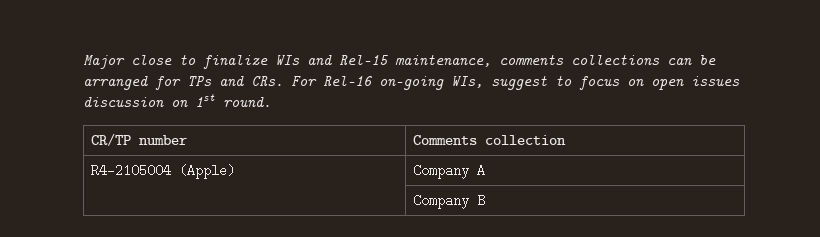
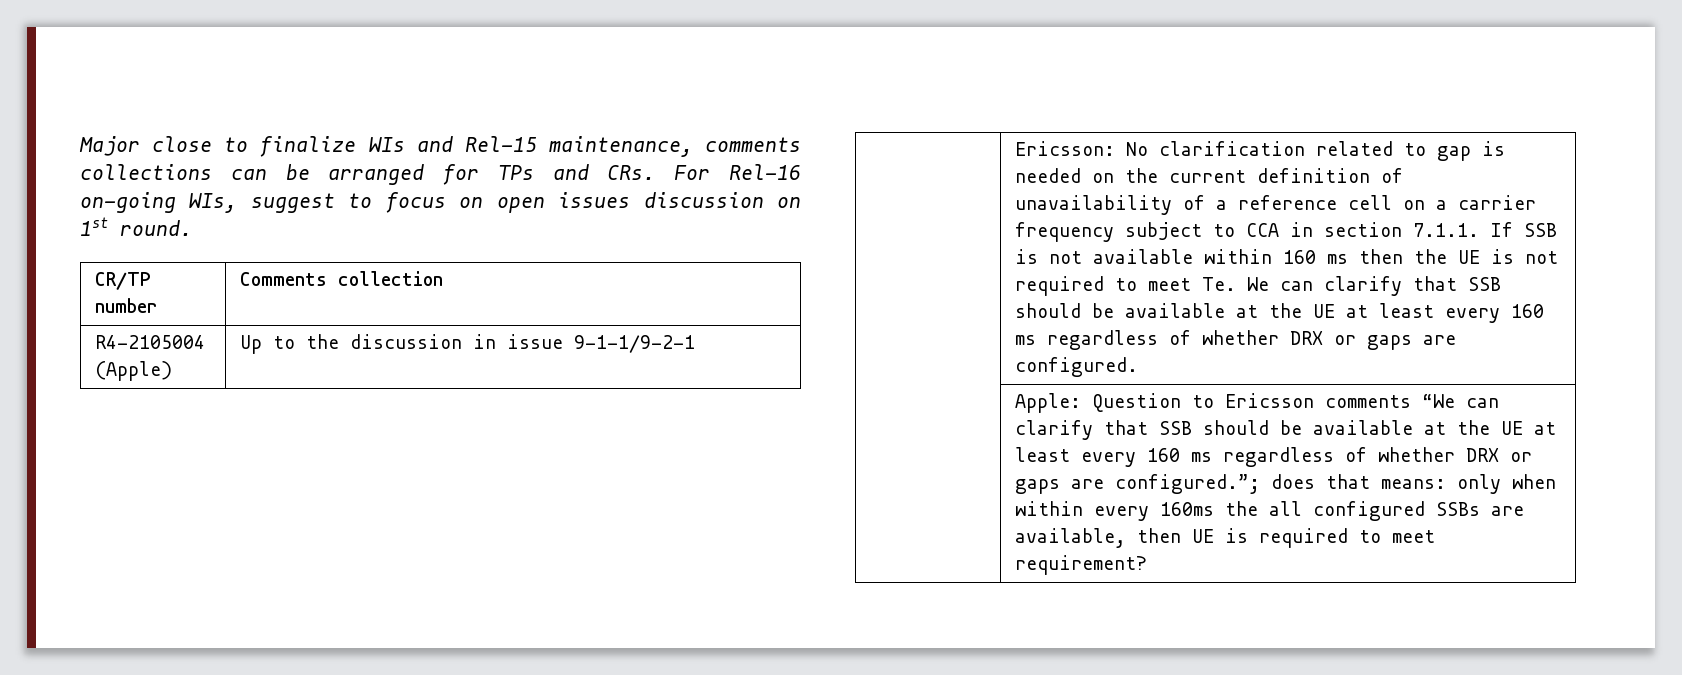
[412,164,485,179] [412,194,485,209] Company A // | Company B -> [239,334,695,354] [1014,141,1505,161] [1014,168,1403,183] [1014,195,1536,215] [1014,222,1557,242] [1014,249,1558,264] [1014,276,1501,296] [1014,303,1544,323] [1014,330,1456,350] [1014,357,1138,377] [1014,393,1499,413] [1014,420,1556,440] [1014,447,1532,467] [1014,474,1556,494] [1014,501,1524,521] [1014,528,1435,548] [1014,555,1147,575] Up to the discussion in issue 9-1-1/9-2-1 // | Ericsson: No clarification related to gap is needed on the current definition of unavailability of a reference cell on a carrier frequency subject to CCA in section 7.1.1. If SSB is not available within 160 ms then the UE is not required to meet Te. We can clarify that SSB should be available at the UE at least every 160 ms regardless of whether DRX or gaps are configured. // | Apple: Question to Ericsson comments “We can clarify that SSB should be available at the UE at least every 160 ms regardless of whether DRX or gaps are configured.”; does that means: only when within every 160ms the all configured SSBs are available, then UE is required to meet requirement?

